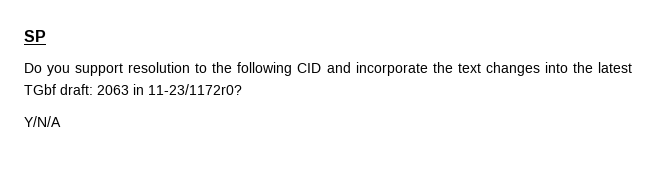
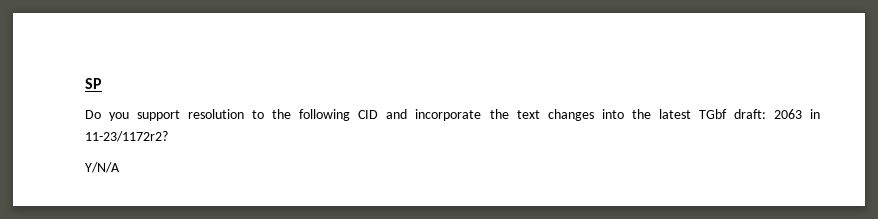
[148,84,242,95] 11-23/1172r0? -> [85,131,168,142] 11-23/1172r2?

